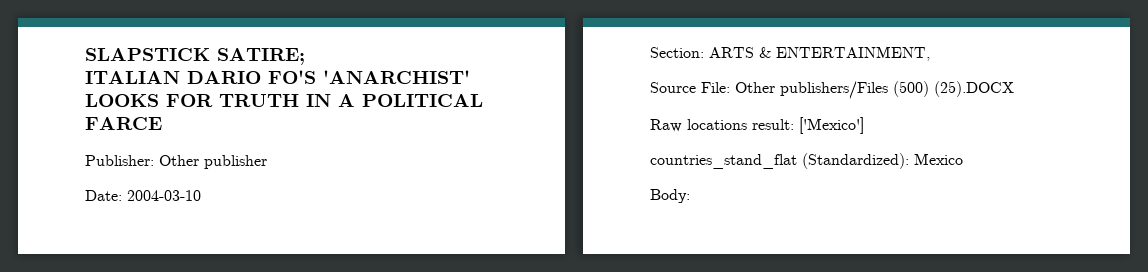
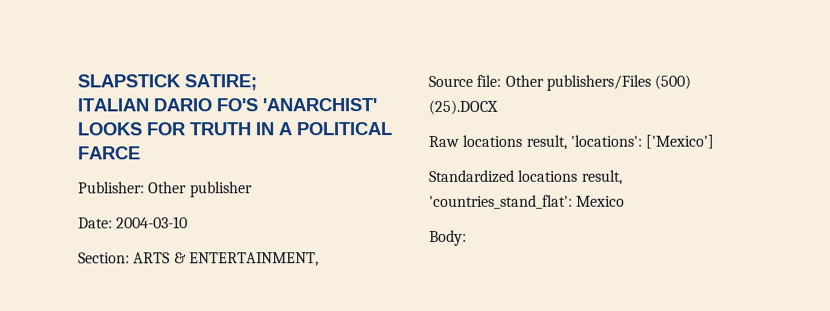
[701,82,730,93] File: -> [476,74,502,87] file:
[752,119,794,130] result: -> [525,134,642,150] result, 'locations':
[650,153,909,169] countries_stand_flat (Standardized): -> [429,169,623,185] [429,194,573,209] Standardized locations result, 'countries_stand_flat':

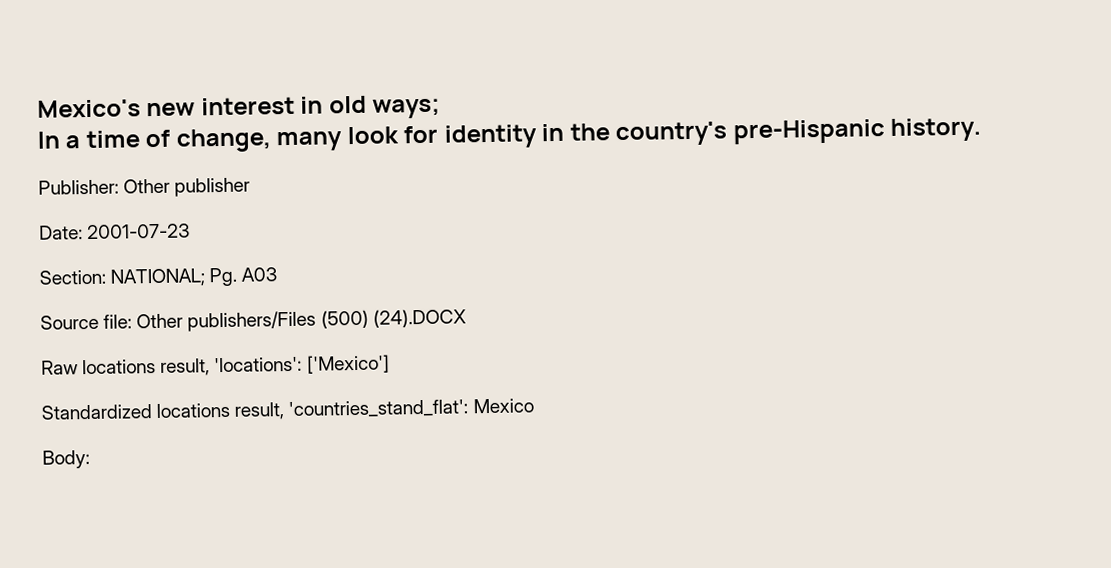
[77,74,257,91] [77,98,377,112] [77,122,392,136] [77,146,141,160] SLAPSTICK SATIRE; // ITALIAN DARIO FO'S 'ANARCHIST' LOOKS FOR TRUTH IN A POLITICAL FARCE -> [37,95,441,119] [37,117,982,153] Mexico's new interest in old ways; // In a time of change, many look for identity in the country's pre-Hispanic history.
[116,216,189,229] 2004-03-10 -> [87,223,191,240] 2001-07-23
[133,252,319,267] ARTS & ENTERTAINMENT, -> [110,267,278,287] NATIONAL; Pg. A03
[428,99,498,115] (25).DOCX -> [372,308,467,328] (24).DOCX

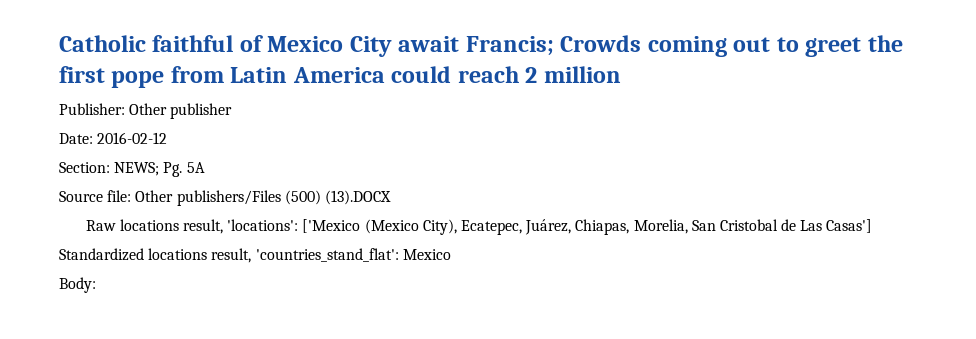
[37,95,441,119] [37,117,982,153] Mexico's new interest in old ways; // In a time of change, many look for identity in the country's pre-Hispanic history. -> [59,35,903,57] [59,66,621,88] Catholic faithful of Mexico City await Francis; Crowds coming out to greet the first pope from Latin America could reach 2 million
[87,223,191,240] 2001-07-23 -> [97,132,168,144] 2016-02-12
[110,267,278,287] NATIONAL; Pg. A03 -> [114,162,205,177] NEWS; Pg. 5A
[372,308,467,328] (24).DOCX -> [324,190,391,205] (13).DOCX
[306,354,390,374] ['Mexico'] -> [302,219,873,235] ['Mexico (Mexico City), Ecatepec, Juárez, Chiapas, Morelia, San Cristobal de Las Casas']

